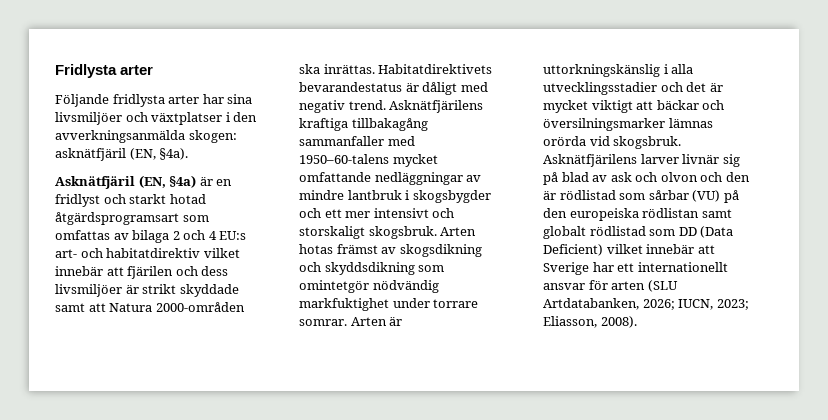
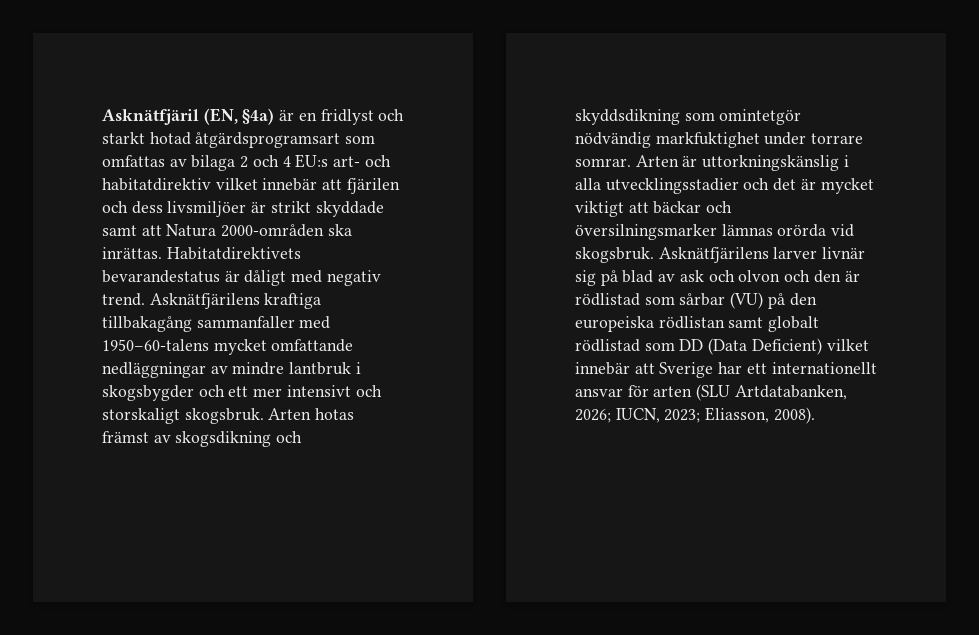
[55,64,154,78] [55,94,253,107] [55,112,258,125] [55,130,237,143] [55,148,189,161] Fridlysta arter // Följande fridlysta arter har sina livsmiljöer och växtplatser i den avverkningsanmälda skogen: asknätfjäril (EN, §4a). // -> (102, 117) none

